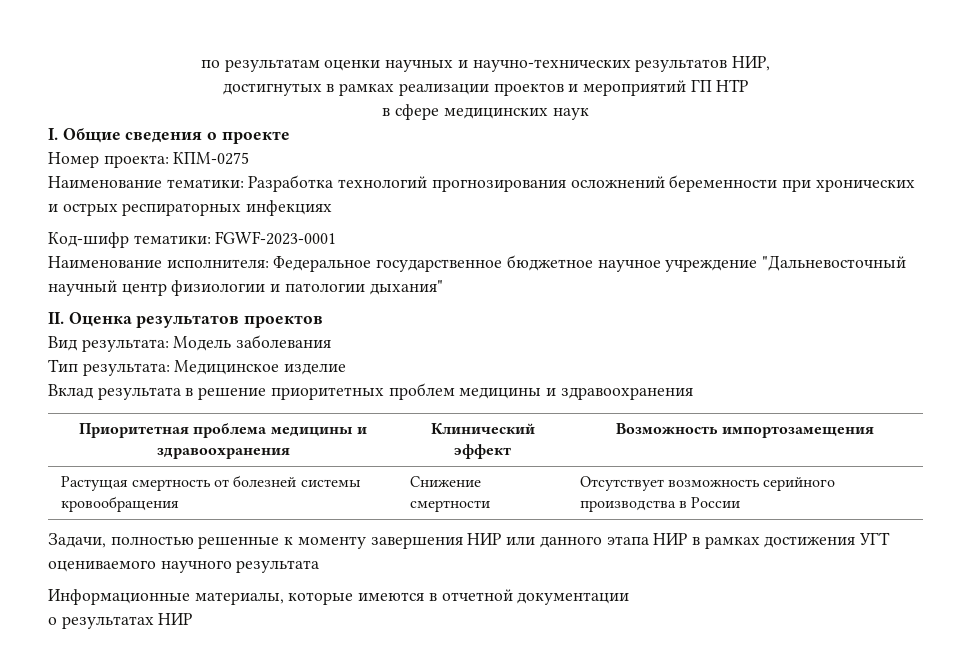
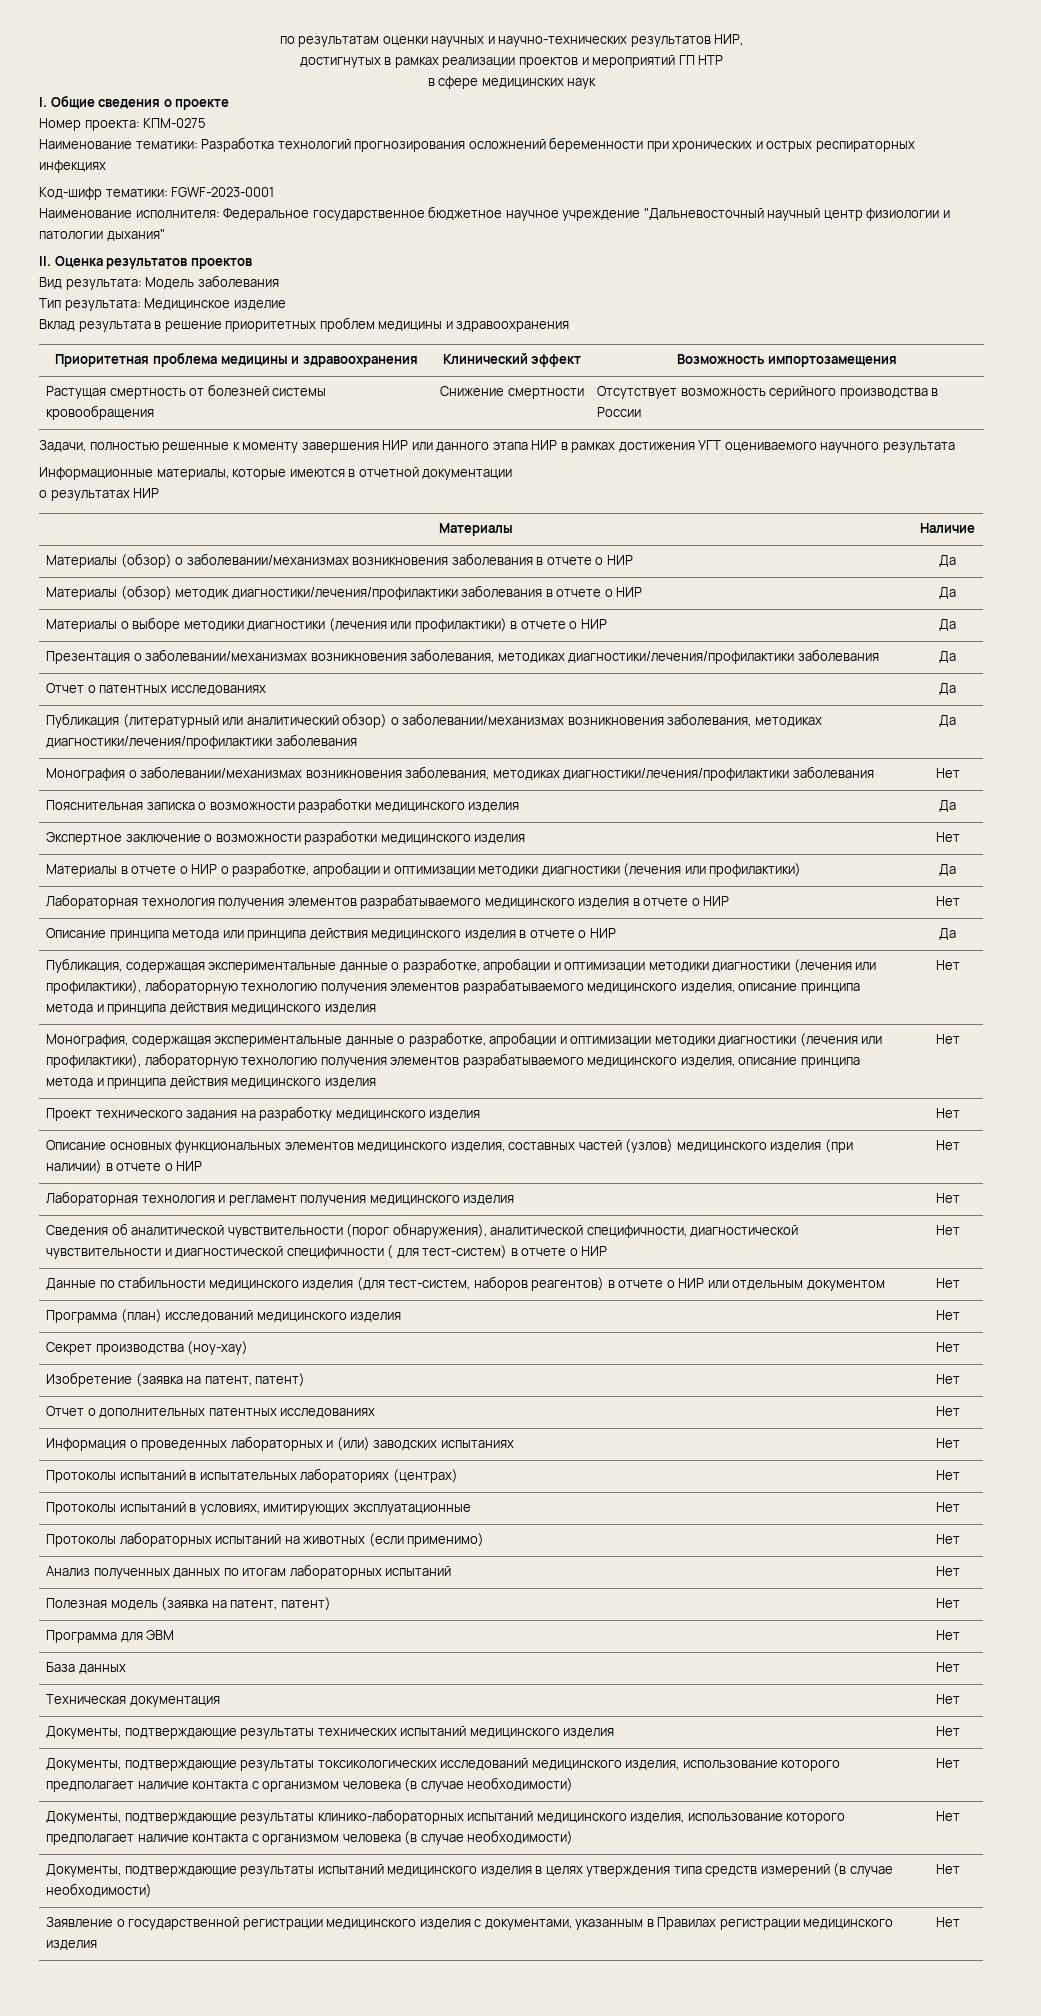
(193, 619) none -> [439,523,513,536] [920,523,975,534] [46,553,633,568] [939,555,956,567] [46,585,643,600] [939,587,956,599] [46,617,607,632] [939,619,956,631] [46,649,879,664] [939,651,956,663] [46,683,266,695] [939,683,956,695] [46,713,822,728] [46,734,357,749] [939,715,956,727] [46,766,874,781] [935,768,960,778] [46,798,520,813] [939,800,956,812] [46,830,526,845] [935,832,960,842] [46,862,802,877] [939,864,956,876] [46,894,730,909] [935,896,960,906] [46,928,616,941] [939,928,956,940] [46,958,877,973] [46,979,860,994] [46,1002,376,1015] [935,960,960,970] [46,1032,883,1047] [46,1053,860,1068] [46,1076,376,1089] [935,1034,960,1044] [46,1106,481,1121] [935,1108,960,1118] [46,1139,853,1153] [46,1160,203,1174] [935,1140,960,1150] [46,1191,515,1206] [935,1193,960,1203] [46,1223,799,1238] [46,1245,608,1259] [935,1225,960,1235] [46,1276,885,1291] [935,1278,960,1288] [46,1309,402,1323] [935,1310,960,1320] [46,1341,249,1355] [935,1342,960,1352] [46,1372,306,1387] [935,1374,960,1384] [46,1406,376,1418] [935,1406,960,1416] [46,1436,514,1451] [935,1438,960,1448] [46,1468,458,1483] [935,1470,960,1480] [46,1502,471,1515] [935,1502,960,1512] [46,1532,485,1547] [935,1534,960,1544] [46,1564,452,1579] [935,1566,960,1576] [46,1597,331,1611] [935,1598,960,1608] [46,1630,175,1643] [935,1630,960,1640] [46,1662,126,1674] [935,1662,960,1672] [46,1694,220,1707] [935,1694,960,1704] [46,1726,615,1739] [935,1726,960,1736] [46,1758,841,1771] [46,1777,574,1792] [935,1758,960,1768] [46,1809,846,1824] [46,1830,574,1845] [935,1811,960,1821] [46,1863,893,1877] [46,1883,153,1898] [935,1864,960,1874] [46,1917,894,1930] [46,1940,98,1950] [935,1917,960,1927] // Материалы | Наличие // Материалы (обзор) о заболевании/механизмах возникновения заболевания в отчете о НИР | Да // Материалы (обзор) методик диагностики/лечения/профилактики заболевания в отчете о НИР | Да // Материалы о выборе методики диагностики (лечения или профилактики) в отчете о НИР | Да // Презентация о заболевании/механизмах возникновения заболевания, методиках диагностики/лечения/профилактики заболевания | Да // Отчет о патентных исследованиях | Да // Публикация (литературный или аналитический обзор) о заболевании/механизмах возникновения заболевания, методиках диагностики/лечения/профилактики заболевания | Да // Монография о заболевании/механизмах возникновения заболевания, методиках диагностики/лечения/профилактики заболевания | Нет // Пояснительная записка о возможности разработки медицинского изделия | Да // Экспертное заключение о возможности разработки медицинского изделия | Нет // Материалы в отчете о НИР о разработке, апробации и оптимизации методики диагностики (лечения или профилактики) | Да // Лабораторная технология получения элементов разрабатываемого медицинского изделия в отчете о НИР | Нет // Описание принципа метода или принципа действия медицинского изделия в отчете о НИР | Да // Публикация, содержащая экспериментальные данные о разработке, апробации и оптимизации методики диагностики (лечения или профилактики), лабораторную технологию получения элементов разрабатываемого медицинского изделия, описание принципа метода и принципа действия медицинского изделия | Нет // Монография, содержащая экспериментальные данные о разработке, апробации и оптимизации методики диагностики (лечения или профилактики), лабораторную технологию получения элементов разрабатываемого медицинского изделия, описание принципа метода и принципа действия медицинского изделия | Нет // Проект технического задания на разработку медицинского изделия | Нет // Описание основных функциональных элементов медицинского изделия, составных частей (узлов) медицинского изделия (при наличии) в отчете о НИР | Нет // Лабораторная технология и регламент получения медицинского изделия | Нет // Сведения об аналитической чувствительности (порог обнаружения), аналитической специфичности, диагностической чувствительности и диагностической специфичности ( для тест-систем) в отчете о НИР | Нет // Данные по стабильности медицинского изделия (для тест-систем, наборов реагентов) в отчете о НИР или отдельным документом | Нет // Программа (план) исследований медицинского изделия | Нет // Секрет производства (ноу-хау) | Нет // Изобретение (заявка на патент, патент) | Нет // Отчет о дополнительных патентных исследованиях | Нет // Информация о проведенных лабораторных и (или) заводских испытаниях | Нет // Протоколы испытаний в испытательных лабораториях (центрах) | Нет // Протоколы испытаний в условиях, имитирующих эксплуатационные | Нет // Протоколы лабораторных испытаний на животных (если применимо) | Нет // Анализ полученных данных по итогам лабораторных испытаний | Нет // Полезная модель (заявка на патент, патент) | Нет // Программа для ЭВМ | Нет // База данных | Нет // Техническая документация | Нет // Документы, подтверждающие результаты технических испытаний медицинского изделия | Нет // Документы, подтверждающие результаты токсикологических исследований медицинского изделия, использование которого предполагает наличие контакта с организмом человека (в случае необходимости) | Нет // Документы, подтверждающие результаты клинико-лабораторных испытаний медицинского изделия, использование которого предполагает наличие контакта с организмом человека (в случае необходимости) | Нет // Документы, подтверждающие результаты испытаний медицинского изделия в целях утверждения типа средств измерений (в случае необходимости) | Нет // Заявление о государственной регистрации медицинского изделия с документами, указанным в Правилах регистрации медицинского изделия | Нет

